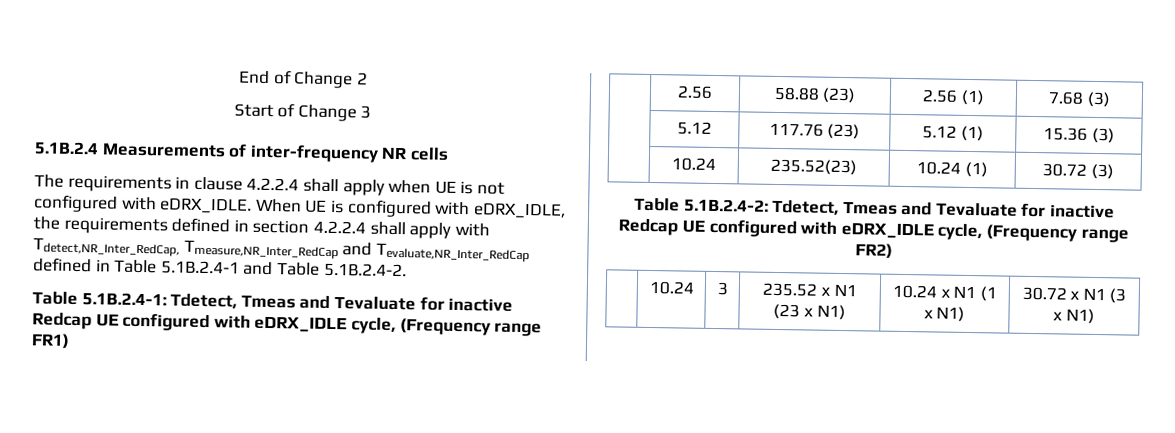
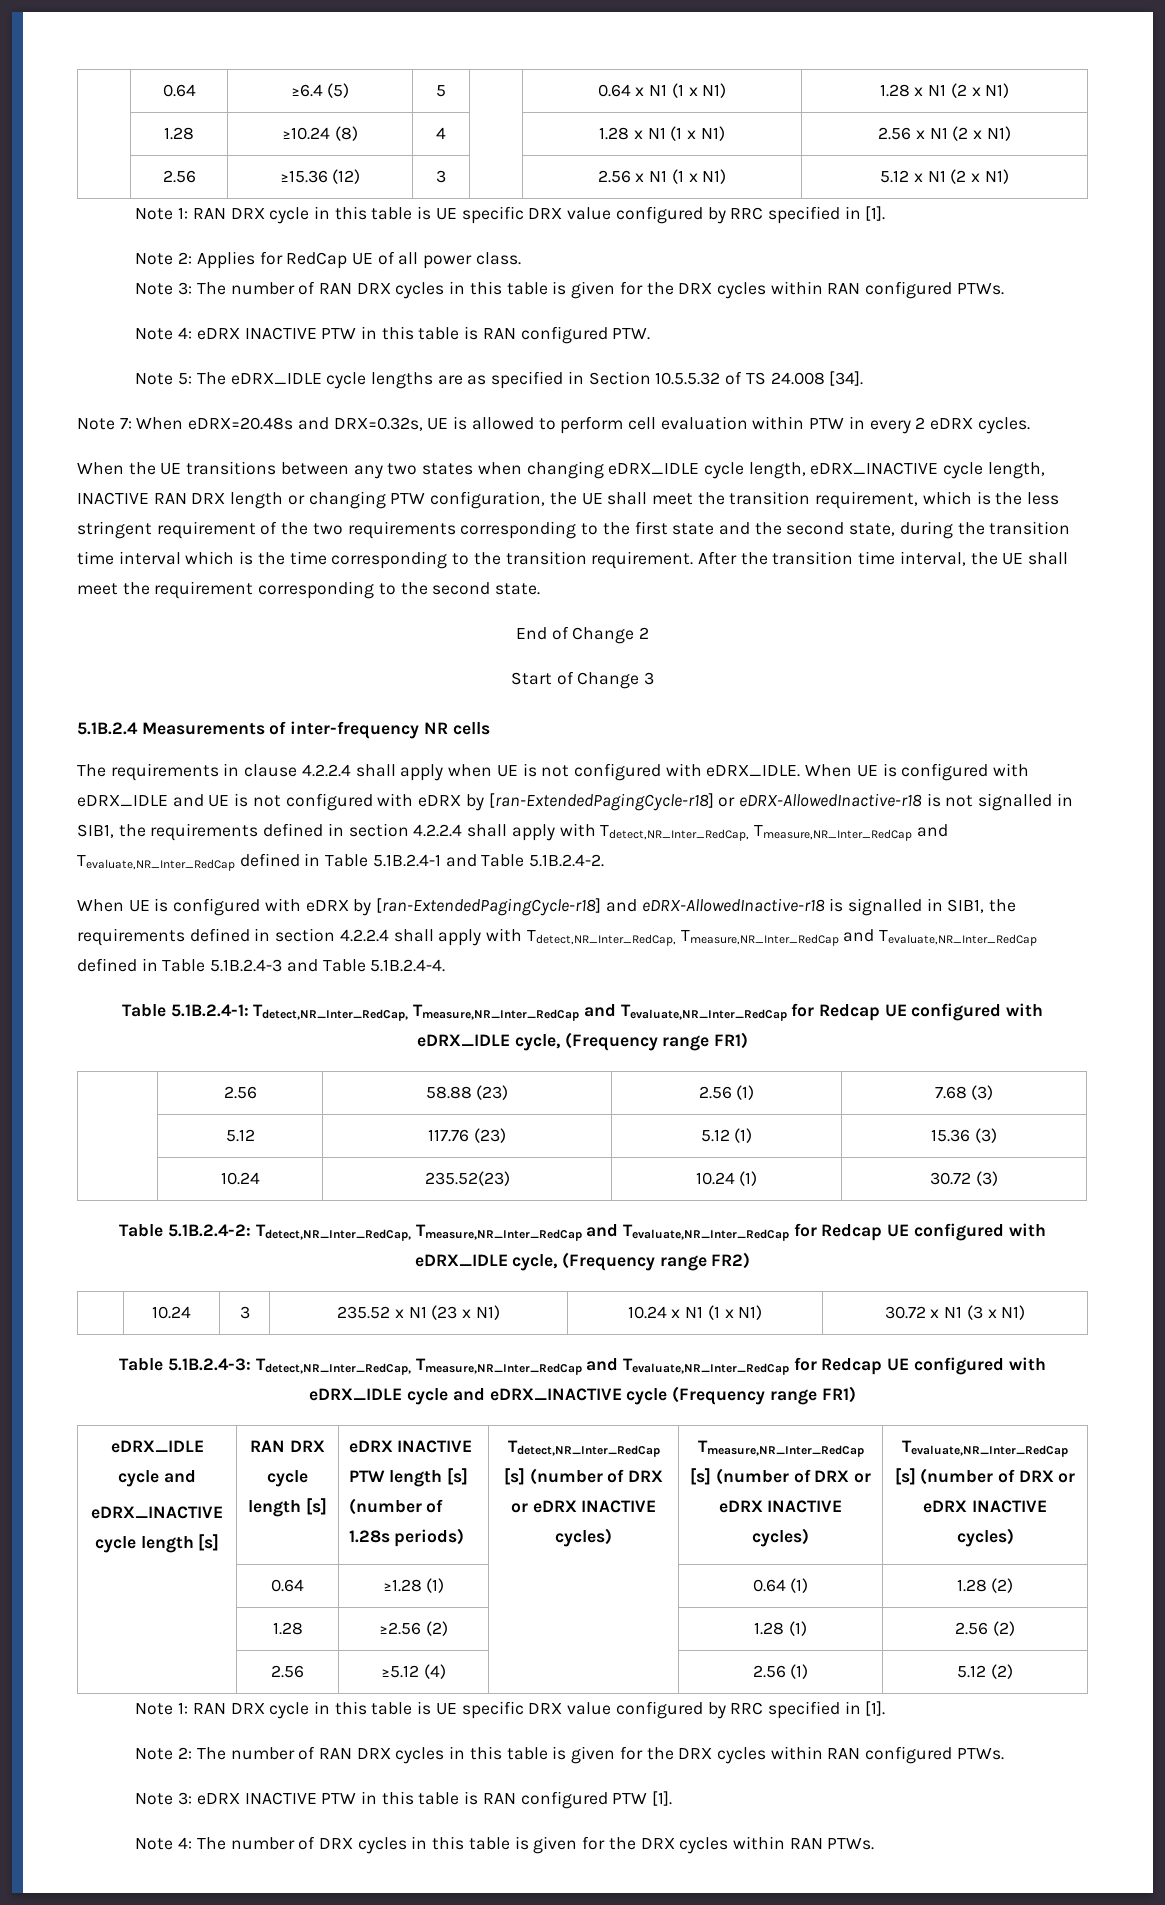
(239, 77) none -> [162,84,196,97] [290,83,350,98] [436,85,446,97] [597,83,727,98] [879,83,1010,98] [164,127,194,140] [282,126,358,141] [436,127,446,139] [599,126,725,141] [878,126,1011,141] [162,170,196,183] [279,169,361,184] [436,170,446,183] [597,169,727,184] [880,169,1009,184] [135,206,886,224] [135,251,521,269] [135,281,1004,299] [135,326,651,344] [135,371,864,389] [77,416,1030,434] [77,461,1045,479] [77,491,1060,509] [77,521,1071,539] [77,551,1069,569] [77,581,541,599] | 0.64 | ≥6.4 (5) | 5 | | 0.64 x N1 (1 x N1) | 1.28 x N1 (2 x N1) // | 1.28 | ≥10.24 (8) | 4 | | 1.28 x N1 (1 x N1) | 2.56 x N1 (2 x N1) // | 2.56 | ≥15.36 (12) | 3 | | 2.56 x N1 (1 x N1) | 5.12 x N1 (2 x N1) // Note 1: RAN DRX cycle in this table is UE specific DRX value configured by RRC specified in [1]. // Note 2: Applies for RedCap UE of all power class. // Note 3: The number of RAN DRX cycles in this table is given for the DRX cycles within RAN configured PTWs. // Note 4: eDRX INACTIVE PTW in this table is RAN configured PTW. // Note 5: The eDRX_IDLE cycle lengths are as specified in Section 10.5.5.32 of TS 24.008 [34]. // Note 7: When eDRX=20.48s and DRX=0.32s, UE is allowed to perform cell evaluation within PTW in every 2 eDRX cycles. // When the UE transitions between any two states when changing eDRX_IDLE cycle length, eDRX_INACTIVE cycle length, INACTIVE RAN DRX length or changing PTW configuration, the UE shall meet the transition requirement, which is the less stringent requirement of the two requirements corresponding to the first state and the second state, during the transition time interval which is the time corresponding to the transition requirement. After the transition time interval, the UE shall meet the requirement corresponding to the second state. //
[472,202,566,219] eDRX_IDLE, -> [77,793,1073,811] [77,824,114,838] eDRX_IDLE and UE is not configured with eDRX by [ran-ExtendedPagingCycle-r18] or eDRX-AllowedInactive-r18 is not signalled in SIB1,
[32,291,514,312] Table 5.1B.2.4-1: Tdetect, Tmeas and Tevaluate for inactive -> [77,898,1017,916] [77,928,1037,946] [77,958,446,972] [121,1003,815,1021] When UE is configured with eDRX by [ran-ExtendedPagingCycle-r18] and eDRX-AllowedInactive-r18 is signalled in SIB1, the requirements defined in section 4.2.2.4 shall apply with Tdetect,NR_Inter_RedCap, Tmeasure,NR_Inter_RedCap and Tevaluate,NR_Inter_RedCap defined in Table 5.1B.2.4-3 and Table 5.1B.2.4-4. // Table 5.1B.2.4-1: Tdetect,NR_Inter_RedCap, Tmeasure,NR_Inter_RedCap and Tevaluate,NR_Inter_RedCap for
[772,199,1116,219] Tdetect, Tmeas and Tevaluate for inactive -> [255,1223,817,1241] Tdetect,NR_Inter_RedCap, Tmeasure,NR_Inter_RedCap and Tevaluate,NR_Inter_RedCap for
(1095, 316) none -> [119,1357,1046,1375] [309,1386,856,1405] [110,1440,204,1453] [118,1470,196,1487] [91,1506,223,1519] [94,1534,220,1553] [250,1440,325,1452] [267,1470,308,1487] [248,1498,327,1517] [348,1440,473,1453] [348,1468,469,1487] [348,1498,444,1515] [348,1528,465,1547] [507,1440,660,1457] [503,1468,664,1485] [510,1500,657,1513] [555,1528,612,1547] [697,1440,864,1457] [690,1468,871,1485] [718,1500,843,1513] [752,1528,809,1547] [902,1440,1068,1457] [894,1468,1076,1485] [923,1500,1047,1513] [956,1528,1014,1547] [271,1579,304,1592] [382,1578,445,1593] [752,1578,809,1593] [956,1578,1014,1593] [272,1622,303,1635] [379,1621,448,1636] [754,1621,807,1636] [955,1621,1015,1636] [271,1665,304,1678] [381,1664,446,1679] [752,1664,809,1679] [957,1664,1013,1679] [135,1701,886,1719] [135,1746,1004,1764] [135,1791,673,1809] [135,1836,875,1854] // Table 5.1B.2.4-3: Tdetect,NR_Inter_RedCap, Tmeasure,NR_Inter_RedCap and Tevaluate,NR_Inter_RedCap for Redcap UE configured with eDRX_IDLE cycle and eDRX_INACTIVE cycle (Frequency range FR1) // eDRX_IDLE cycle and // eDRX_INACTIVE cycle length [s] | RAN DRX cycle length [s] | eDRX INACTIVE PTW length [s] (number of 1.28s periods) | Tdetect,NR_Inter_RedCap [s] (number of DRX or eDRX INACTIVE cycles) | Tmeasure,NR_Inter_RedCap [s] (number of DRX or eDRX INACTIVE cycles) | Tevaluate,NR_Inter_RedCap [s] (number of DRX or eDRX INACTIVE cycles) // | 0.64 | ≥1.28 (1) | | 0.64 (1) | 1.28 (2) // | 1.28 | ≥2.56 (2) | | 1.28 (1) | 2.56 (2) // | 2.56 | ≥5.12 (4) | | 2.56 (1) | 5.12 (2) // Note 1: RAN DRX cycle in this table is UE specific DRX value configured by RRC specified in [1]. // Note 2: The number of RAN DRX cycles in this table is given for the DRX cycles within RAN configured PTWs. // Note 3: eDRX INACTIVE PTW in this table is RAN configured PTW [1]. // Note 4: The number of DRX cycles in this table is given for the DRX cycles within RAN PTWs.

